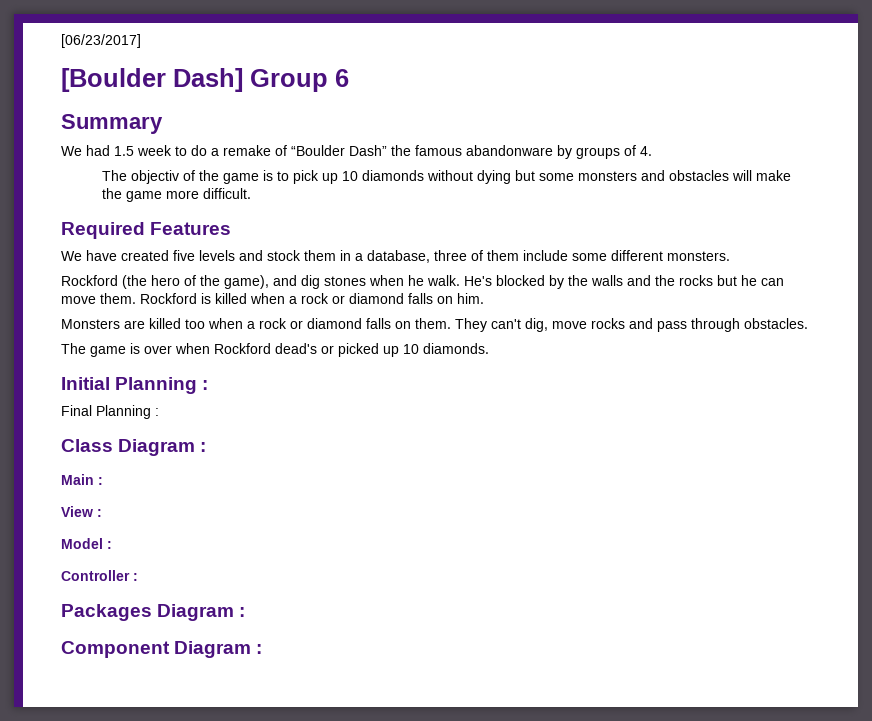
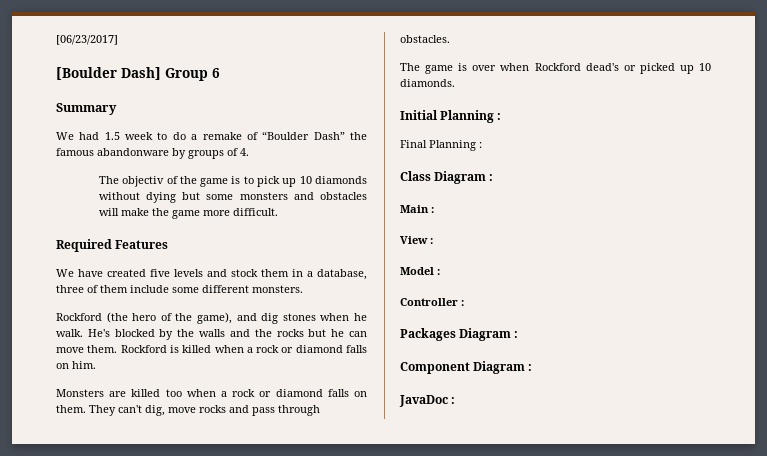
(263, 649) none -> [399,395,456,407] // JavaDoc :

